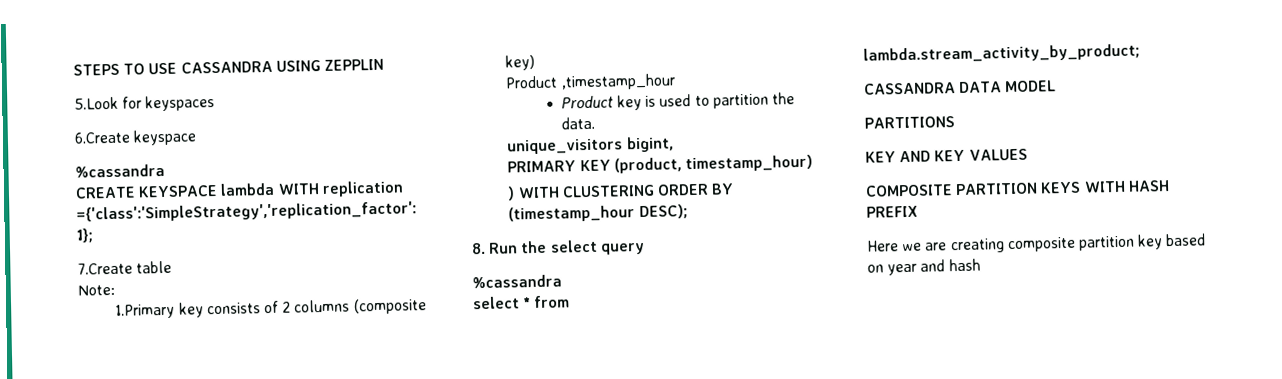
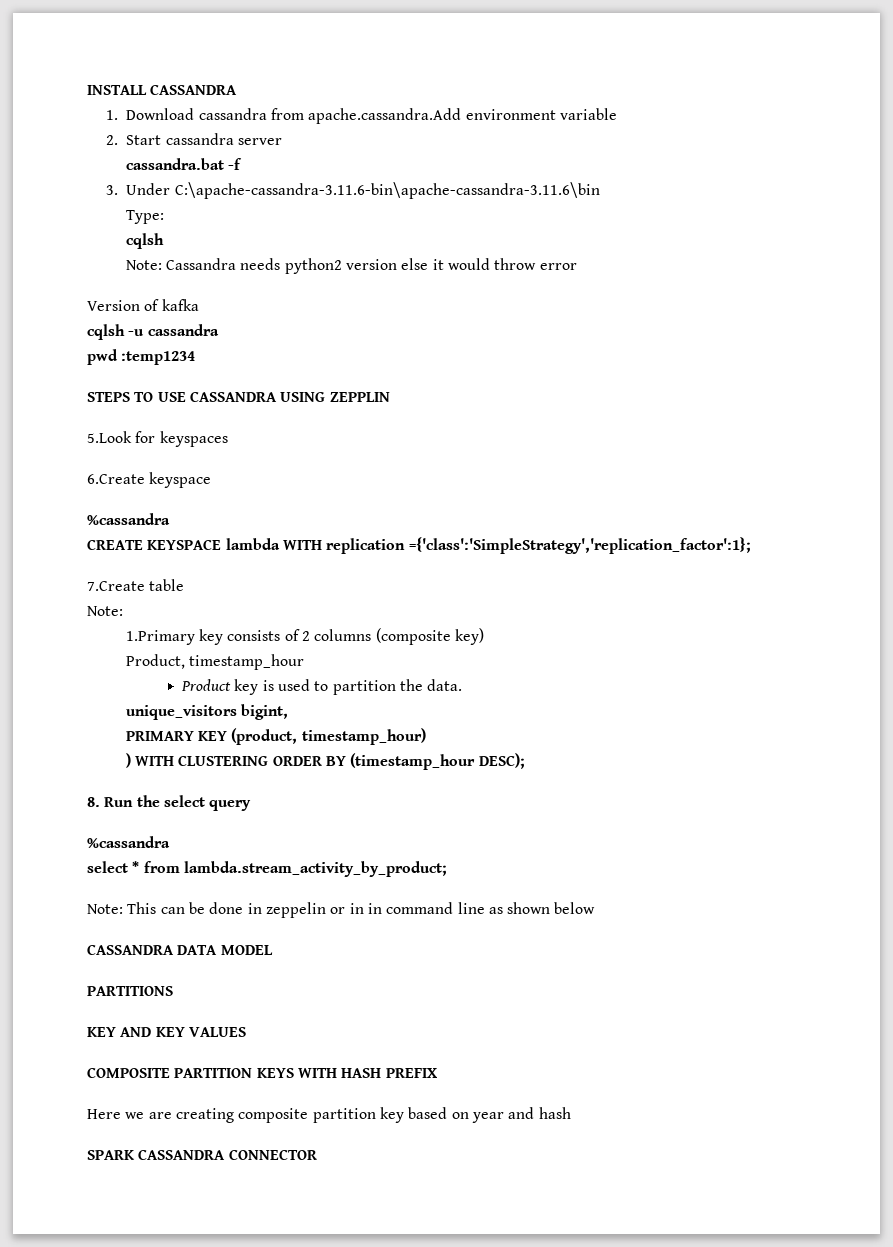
(73, 69) none -> [87,84,238,95] [106,108,617,124] [106,133,283,145] [125,158,243,170] [106,182,600,199] [125,210,164,224] [125,233,164,249] [125,258,577,274] [87,299,199,311] [87,324,219,340] [87,349,196,365] INSTALL CASSANDRA // 1. Download cassandra from apache.cassandra.Add environment variable // 2. Start cassandra server // cassandra.bat -f // 3. Under C:\apache-cassandra-3.11.6-bin\apache-cassandra-3.11.6\bin // Type: // cqlsh // Note: Cassandra needs python2 version else it would throw error // Version of kafka // cqlsh -u cassandra // pwd :temp1234 //
[505,73,676,91] Product ,timestamp_hour -> [125,654,305,670] Product, timestamp_hour
(1140, 53) none -> [87,902,596,918] // Note: This can be done in zeppelin or in in command line as shown below
(981, 265) none -> [87,1149,317,1160] // SPARK CASSANDRA CONNECTOR

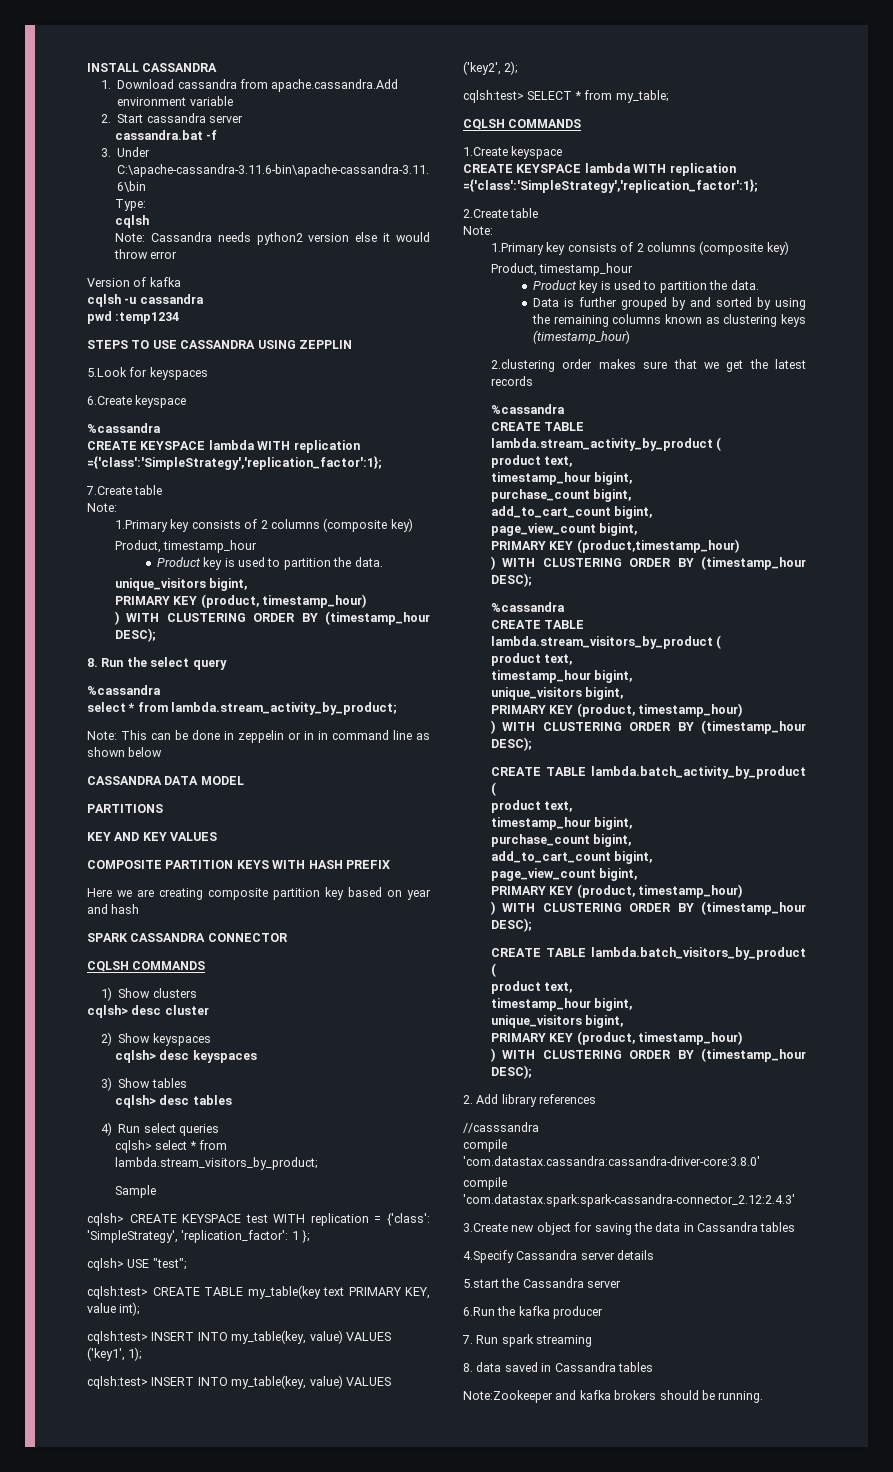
(317, 1154) none -> [87,961,206,972] [101,987,197,1001] [87,1005,209,1018] [101,1032,211,1046] [115,1050,257,1063] [101,1077,187,1091] [115,1095,232,1108] [101,1122,220,1136] [115,1140,228,1153] [115,1157,319,1170] [115,1185,157,1198] [87,1213,430,1226] [87,1230,311,1243] [87,1258,187,1271] [87,1285,430,1299] [87,1302,141,1316] [87,1330,391,1344] [87,1347,143,1361] [87,1375,391,1389] [463,61,519,75] [463,90,669,103] [463,119,582,130] [463,146,563,159] [463,163,736,176] [463,179,758,193] [463,208,539,218] [463,226,493,235] [491,241,789,255] [491,263,634,276] [532,280,759,293] [532,297,807,310] [531,314,806,327] [532,330,630,344] [491,359,806,372] [491,376,534,386] [491,404,566,414] [491,422,585,431] [491,437,722,451] [491,455,573,468] [491,472,633,485] [491,489,632,502] [491,506,653,519] [491,523,638,536] [491,539,739,553] [491,556,806,570] [491,573,533,587] [491,602,566,612] [491,620,585,629] [491,635,722,649] [491,653,573,666] [491,670,633,683] [491,687,624,700] [491,703,743,717] [491,720,806,734] [491,737,533,751] [491,766,806,779] [491,782,497,796] [491,800,573,813] [491,817,633,830] [491,834,632,847] [491,851,653,864] [491,868,638,881] [491,884,743,898] [491,901,806,915] [491,918,533,932] [491,947,806,960] [491,963,497,977] [491,981,573,994] [491,998,633,1011] [491,1015,624,1028] [491,1031,743,1045] [491,1048,806,1062] [491,1065,533,1079] [463,1094,597,1107] [463,1122,539,1133] [463,1139,507,1152] [463,1156,760,1166] [463,1177,507,1190] [463,1194,795,1207] [463,1222,796,1235] [463,1250,655,1263] [463,1278,622,1288] [463,1306,604,1319] [462,1334,593,1347] [463,1362,653,1372] [463,1390,764,1403] // CQLSH COMMANDS // 1) Show clusters // cqlsh> desc cluster // 2) Show keyspaces // cqlsh> desc keyspaces // 3) Show tables // cqlsh> desc tables // 4) Run select queries // cqlsh> select * from lambda.stream_visitors_by_product; // Sample // cqlsh> CREATE KEYSPACE test WITH replication = {'class': 'SimpleStrategy', 'replication_factor': 1 }; // cqlsh> USE "test"; // cqlsh:test> CREATE TABLE my_table(key text PRIMARY KEY, value int); // cqlsh:test> INSERT INTO my_table(key, value) VALUES ('key1', 1); // cqlsh:test> INSERT INTO my_table(key, value) VALUES ('key2', 2); // cqlsh:test> SELECT * from my_table; // CQLSH COMMANDS // 1.Create keyspace // CREATE KEYSPACE lambda WITH replication ={'class':'SimpleStrategy','replication_factor':1}; // 2.Create table // Note: // 1.Primary key consists of 2 columns (composite key) // Product, timestamp_hour // Product key is used to partition the data. // Data is further grouped by and sorted by using the remaining columns known as clustering keys (timestamp_hour) // 2.clustering order makes sure that we get the latest records // %cassandra // CREATE TABLE lambda.stream_activity_by_product ( // product text, // timestamp_hour bigint, // purchase_count bigint, // add_to_cart_count bigint, // page_view_count bigint, // PRIMARY KEY (product,timestamp_hour) // ) WITH CLUSTERING ORDER BY (timestamp_hour DESC); // %cassandra // CREATE TABLE lambda.stream_visitors_by_product ( // product text, // timestamp_hour bigint, // unique_visitors bigint, // PRIMARY KEY (product, timestamp_hour) // ) WITH CLUSTERING ORDER BY (timestamp_hour DESC); // CREATE TABLE lambda.batch_activity_by_product ( // product text, // timestamp_hour bigint, // purchase_count bigint, // add_to_cart_count bigint, // page_view_count bigint, // PRIMARY KEY (product, timestamp_hour) // ) WITH CLUSTERING ORDER BY (timestamp_hour DESC); // CREATE TABLE lambda.batch_visitors_by_product ( // product text, // timestamp_hour bigint, // unique_visitors bigint, // PRIMARY KEY (product, timestamp_hour) // ) WITH CLUSTERING ORDER BY (timestamp_hour DESC); // 2. Add library references // //casssandra // compile 'com.datastax.cassandra:cassandra-driver-core:3.8.0' // compile 'com.datastax.spark:spark-cassandra-connector_2.12:2.4.3' // 3.Create new object for saving the data in Cassandra tables // 4.Specify Cassandra server details // 5.start the Cassandra server // 6.Run the kafka producer // 7. Run spark streaming // 8. data saved in Cassandra tables // Note:Zookeeper and kafka brokers should be running.

